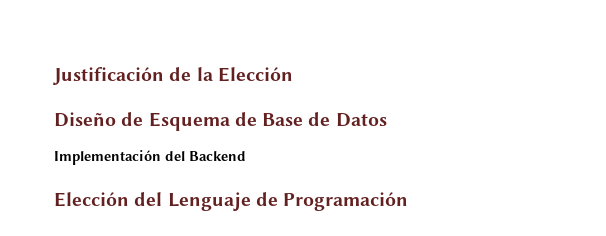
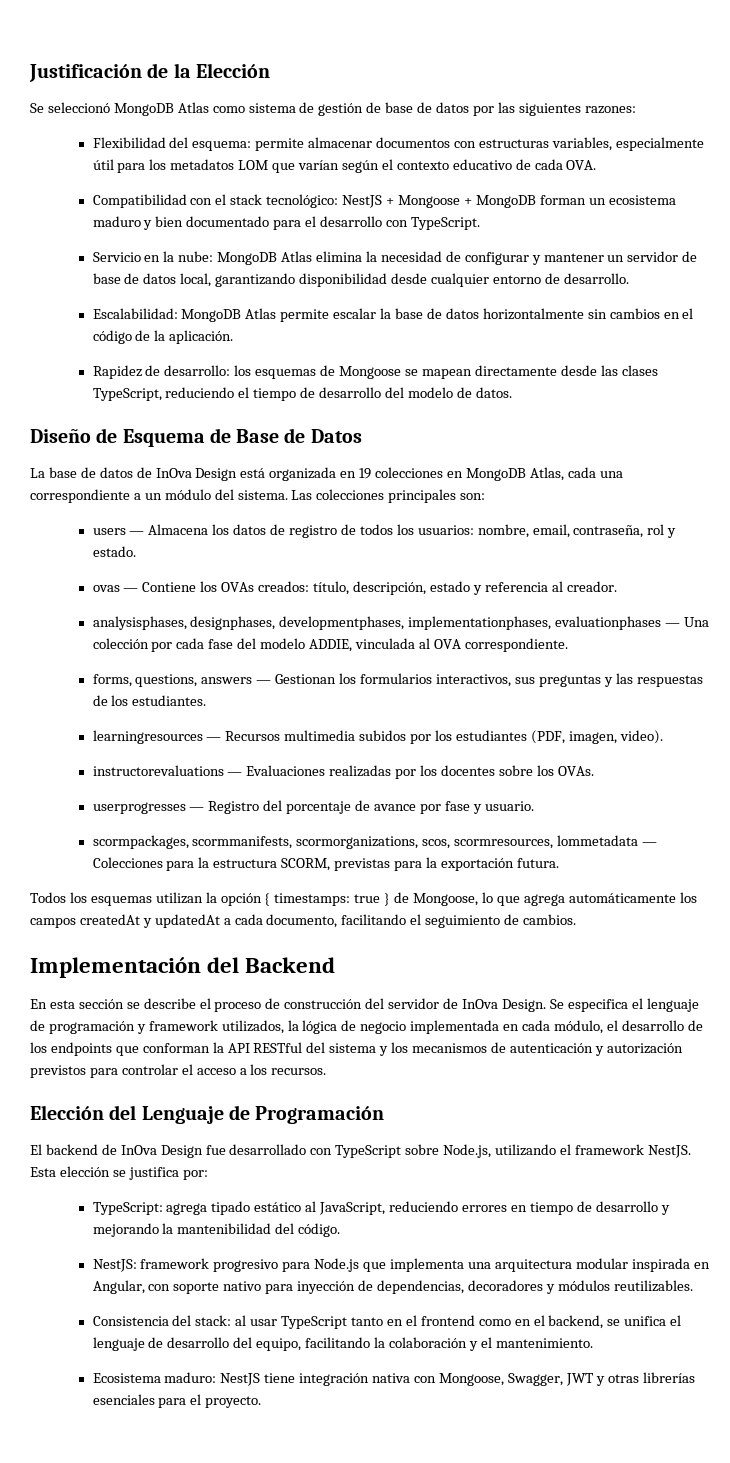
(293, 74) none -> [30,102,636,116] [92,137,704,151] [92,159,597,173] [92,194,676,208] [92,216,480,230] [92,251,698,265] [92,273,629,287] [92,308,694,322] [92,330,234,344] [92,365,658,379] [92,387,512,401] // Se seleccionó MongoDB Atlas como sistema de gestión de base de datos por las siguientes razones: // Flexibilidad del esquema: permite almacenar documentos con estructuras variables, especialmente útil para los metadatos LOM que varían según el contexto educativo de cada OVA. // Compatibilidad con el stack tecnológico: NestJS + Mongoose + MongoDB forman un ecosistema maduro y bien documentado para el desarrollo con TypeScript. // Servicio en la nube: MongoDB Atlas elimina la necesidad de configurar y mantener un servidor de base de datos local, garantizando disponibilidad desde cualquier entorno de desarrollo. // Escalabilidad: MongoDB Atlas permite escalar la base de datos horizontalmente sin cambios en el código de la aplicación. // Rapidez de desarrollo: los esquemas de Mongoose se mapean directamente desde las clases TypeScript, reduciendo el tiempo de desarrollo del modelo de datos.
[54,150,246,165] Implementación del Backend -> [30,467,623,481] [30,489,486,503] [92,524,677,538] [92,546,136,557] [92,581,617,595] [92,616,710,630] [92,638,568,652] [92,673,703,687] [92,695,207,706] [92,730,663,744] [92,765,594,779] [92,800,534,814] [92,835,658,849] [92,857,559,871] [30,892,697,906] [30,914,577,928] [30,957,336,978] [30,998,699,1012] [30,1020,703,1034] [30,1042,683,1056] [30,1064,327,1078] La base de datos de InOva Design está organizada en 19 colecciones en MongoDB Atlas, cada una correspondiente a un módulo del sistema. Las colecciones principales son: // users — Almacena los datos de registro de todos los usuarios: nombre, email, contraseña, rol y estado. // ovas — Contiene los OVAs creados: título, descripción, estado y referencia al creador. // analysisphases, designphases, developmentphases, implementationphases, evaluationphases — Una colección por cada fase del modelo ADDIE, vinculada al OVA correspondiente. // forms, questions, answers — Gestionan los formularios interactivos, sus preguntas y las respuestas de los estudiantes. // learningresources — Recursos multimedia subidos por los estudiantes (PDF, imagen, video). // instructorevaluations — Evaluaciones realizadas por los docentes sobre los OVAs. // userprogresses — Registro del porcentaje de avance por fase y usuario. // scormpackages, scormmanifests, scormorganizations, scos, scormresources, lommetadata — Colecciones para la estructura SCORM, previstas para la exportación futura. // Todos los esquemas utilizan la opción { timestamps: true } de Mongoose, lo que agrega automáticamente los campos createdAt y updatedAt a cada documento, facilitando el seguimiento de cambios. // Implementación del Backend // En esta sección se describe el proceso de construcción del servidor de InOva Design. Se especifica el lenguaje de programación y framework utilizados, la lógica de negocio implementada en cada módulo, el desarrollo de los endpoints que conforman la API RESTful del sistema y los mecanismos de autenticación y autorización previstos para controlar el acceso a los recursos.
(409, 201) none -> [30,1144,691,1158] [30,1166,208,1180] [92,1201,670,1215] [92,1223,341,1237] [92,1258,710,1272] [92,1280,693,1294] [92,1315,682,1329] [92,1337,593,1351] [92,1372,695,1386] [92,1394,262,1408] // El backend de InOva Design fue desarrollado con TypeScript sobre Node.js, utilizando el framework NestJS. Esta elección se justifica por: // TypeScript: agrega tipado estático al JavaScript, reduciendo errores en tiempo de desarrollo y mejorando la mantenibilidad del código. // NestJS: framework progresivo para Node.js que implementa una arquitectura modular inspirada en Angular, con soporte nativo para inyección de dependencias, decoradores y módulos reutilizables. // Consistencia del stack: al usar TypeScript tanto en el frontend como en el backend, se unifica el lenguaje de desarrollo del equipo, facilitando la colaboración y el mantenimiento. // Ecosistema maduro: NestJS tiene integración nativa con Mongoose, Swagger, JWT y otras librerías esenciales para el proyecto.

